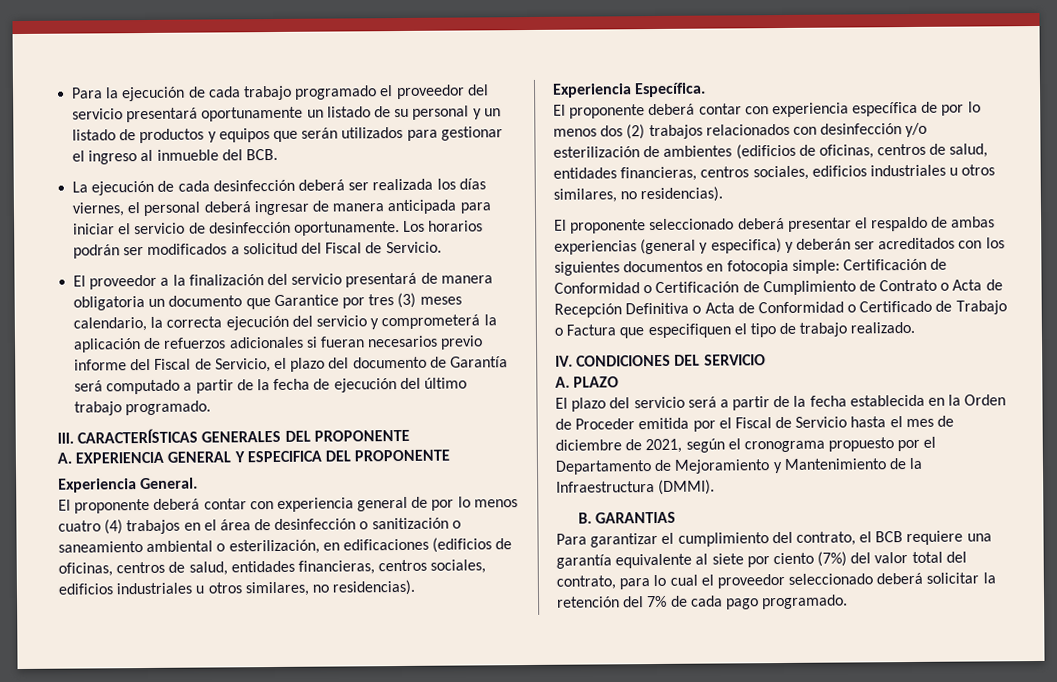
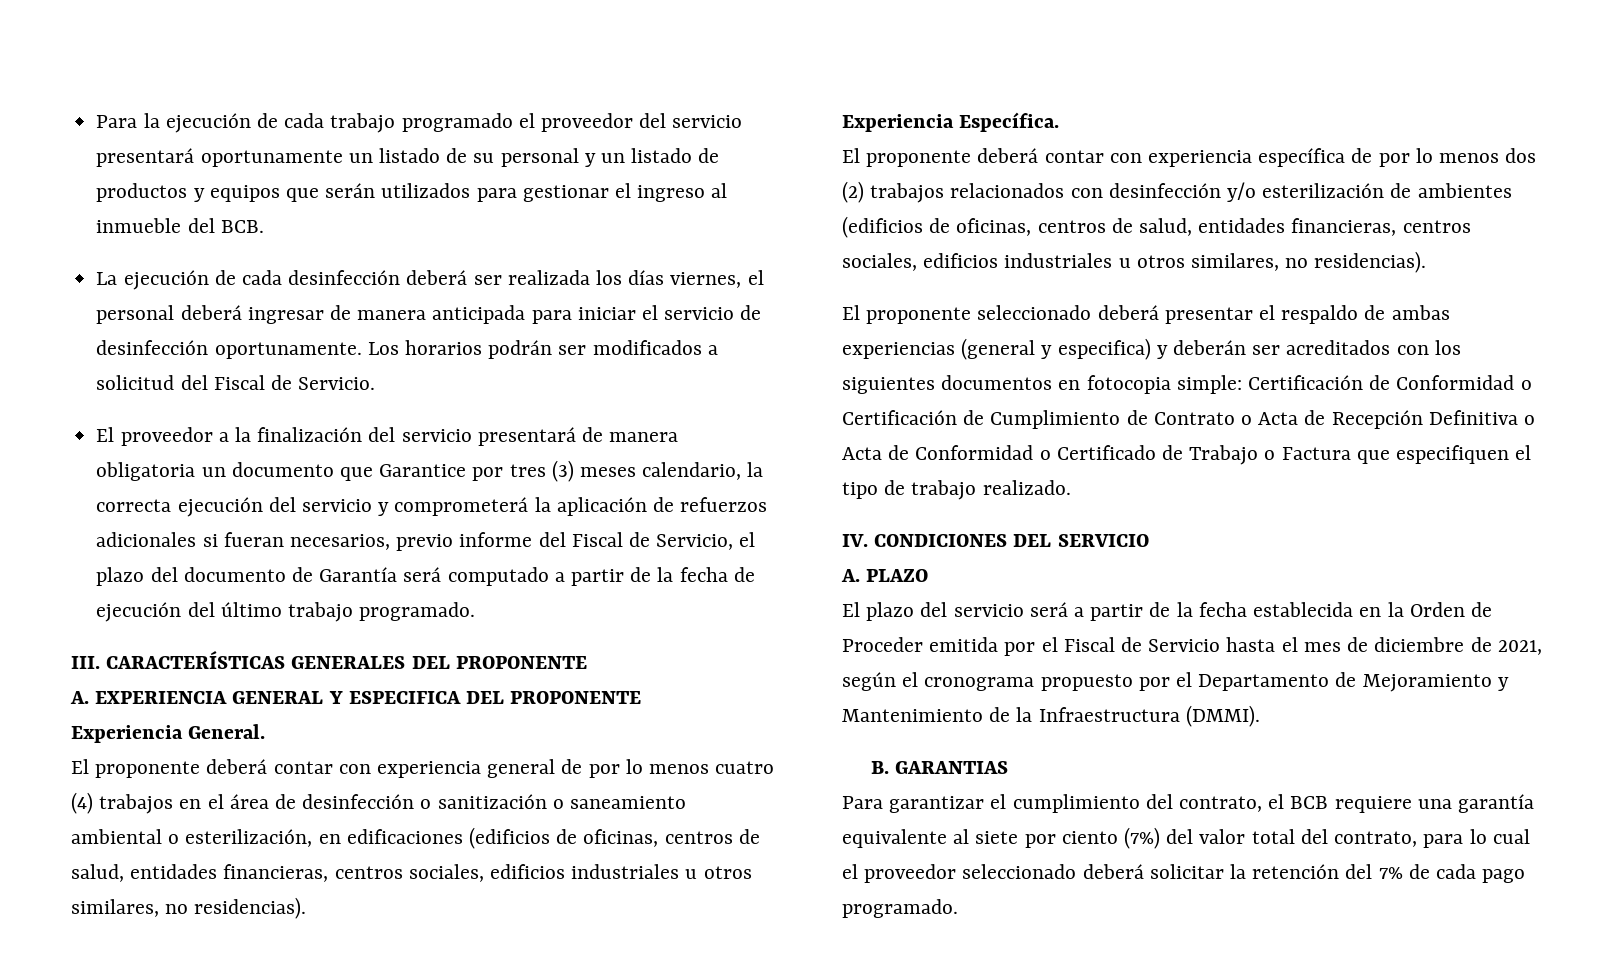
[367,335,439,348] necesarios -> [289,534,390,550] necesarios,

